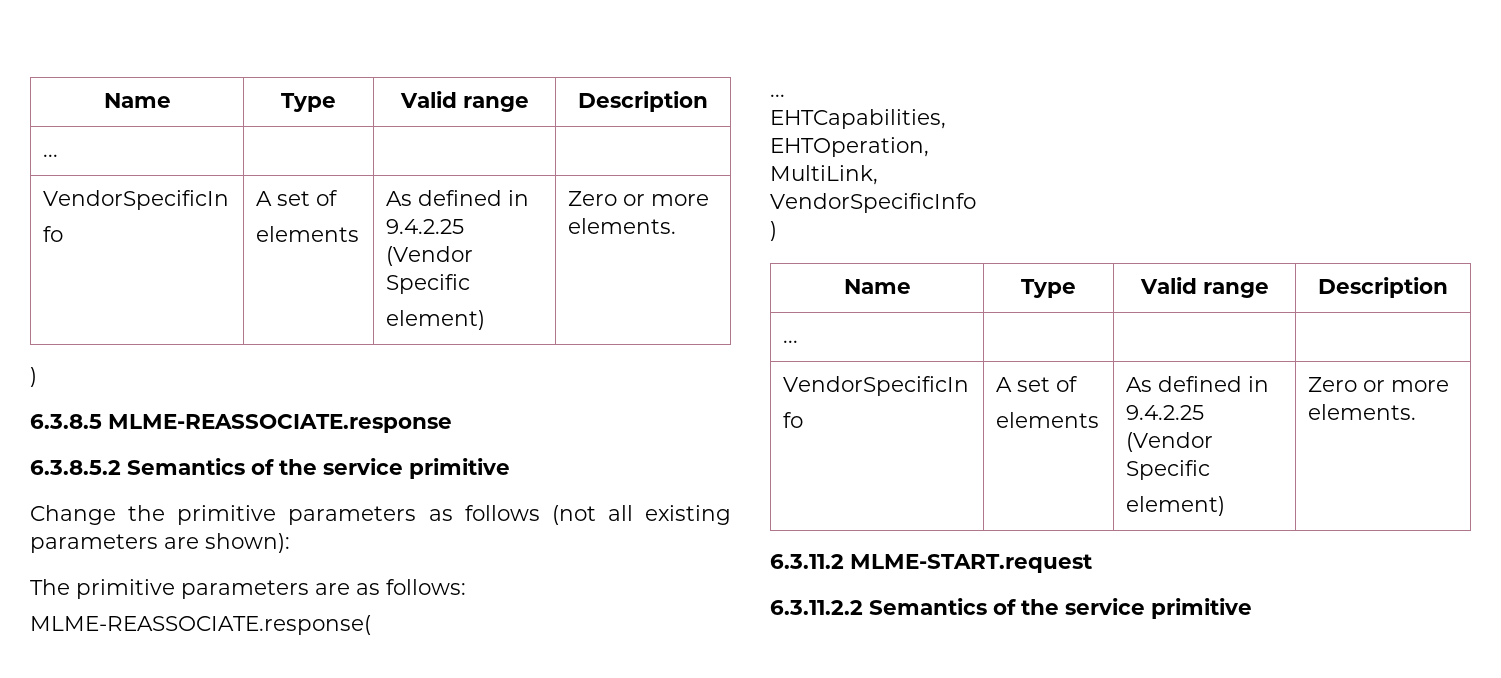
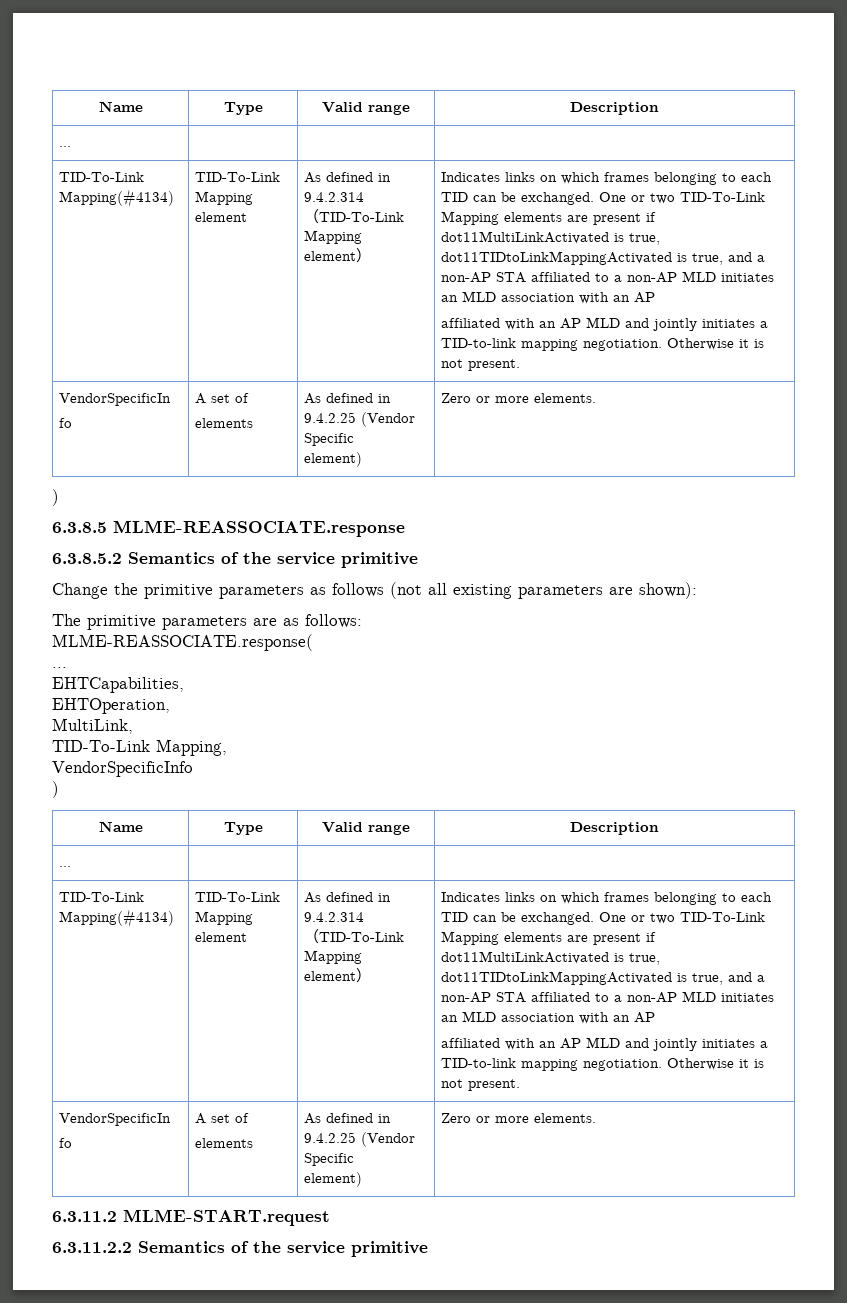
[103,93,171,108] [281,93,336,112] [399,91,529,112] [578,91,708,112] [43,154,59,157] Name | Type | Valid range | Description // ... | | | -> [98,101,143,112] [223,102,263,115] [322,102,410,115] [570,102,659,115] [59,146,72,147] [59,172,145,182] [59,189,175,208] [195,172,281,182] [195,191,254,205] [195,212,248,222] [304,172,392,183] [304,192,365,202] [304,209,405,224] [304,230,363,244] [304,248,372,263] [441,172,773,185] [441,192,766,205] [441,211,657,225] [441,231,661,245] [441,251,766,265] [441,271,775,283] [441,291,656,304] [441,317,769,331] [441,338,765,351] [441,359,521,371] Name | Type | Valid range | Description // ... | | | // TID-To-Link Mapping(#4134) | TID-To-Link Mapping element | As defined in 9.4.2.314（TID-To-Link Mapping element） | Indicates links on which frames belonging to each TID can be exchanged. One or two TID-To-Link Mapping elements are present if dot11MultiLinkActivated is true, dot11TIDtoLinkMappingActivated is true, and a non-AP STA affiliated to a non-AP MLD initiates an MLD association with an AP // affiliated with an AP MLD and jointly initiates a TID-to-link mapping negotiation. Otherwise it is not present.
(878, 175) none -> [52,739,227,756] // TID-To-Link Mapping,
(799, 341) none -> [59,892,145,902] [59,909,175,928] [195,892,281,902] [195,911,254,925] [195,932,248,942] [304,892,392,903] [304,912,365,922] [304,929,405,944] [304,950,363,964] [304,968,372,983] [441,892,773,905] [441,912,766,925] [441,931,657,945] [441,951,661,965] [441,971,766,985] [441,991,775,1003] [441,1011,656,1024] [441,1037,769,1051] [441,1058,765,1071] [441,1079,521,1091] // TID-To-Link Mapping(#4134) | TID-To-Link Mapping element | As defined in 9.4.2.314（TID-To-Link Mapping element） | Indicates links on which frames belonging to each TID can be exchanged. One or two TID-To-Link Mapping elements are present if dot11MultiLinkActivated is true, dot11TIDtoLinkMappingActivated is true, and a non-AP STA affiliated to a non-AP MLD initiates an MLD association with an AP // affiliated with an AP MLD and jointly initiates a TID-to-link mapping negotiation. Otherwise it is not present.

